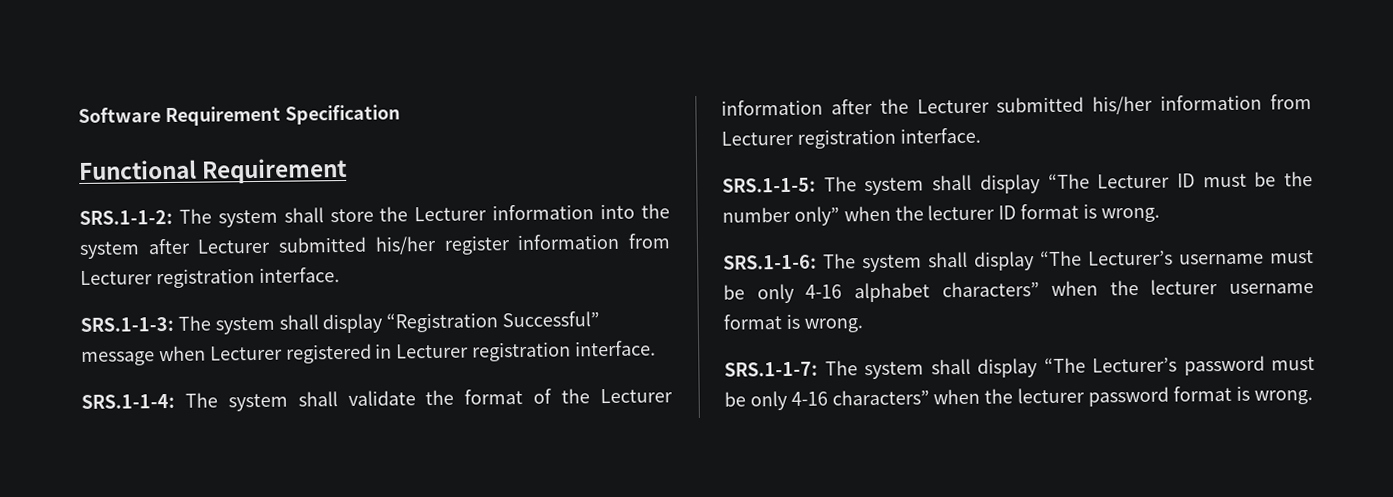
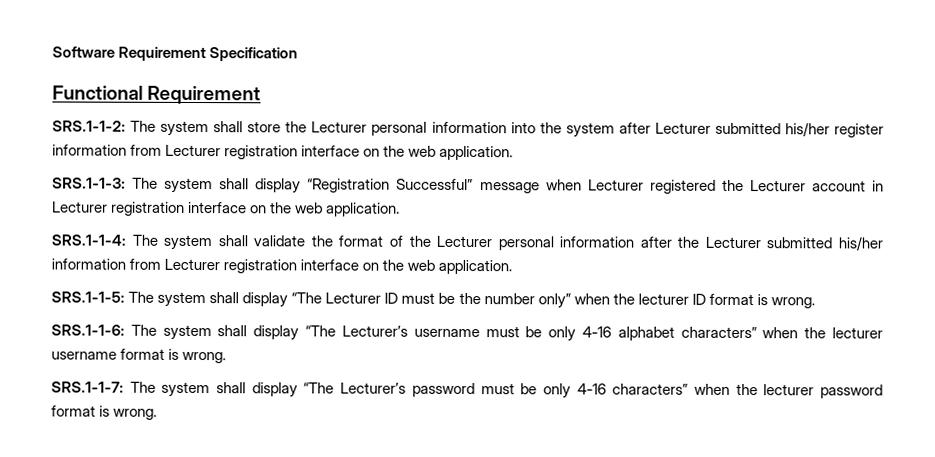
(488, 214) none -> [371,121,428,136] personal
[258,267,340,283] interface. -> [301,145,514,161] interface on the web application.
[375,340,657,362] in Lecturer registration interface. -> [721,179,884,192] [52,201,401,217] the Lecturer account in Lecturer registration interface on the web application.
(674, 396) none -> [497,236,554,251] personal
[899,127,981,144] interface. -> [300,259,513,275] interface on the web application.

